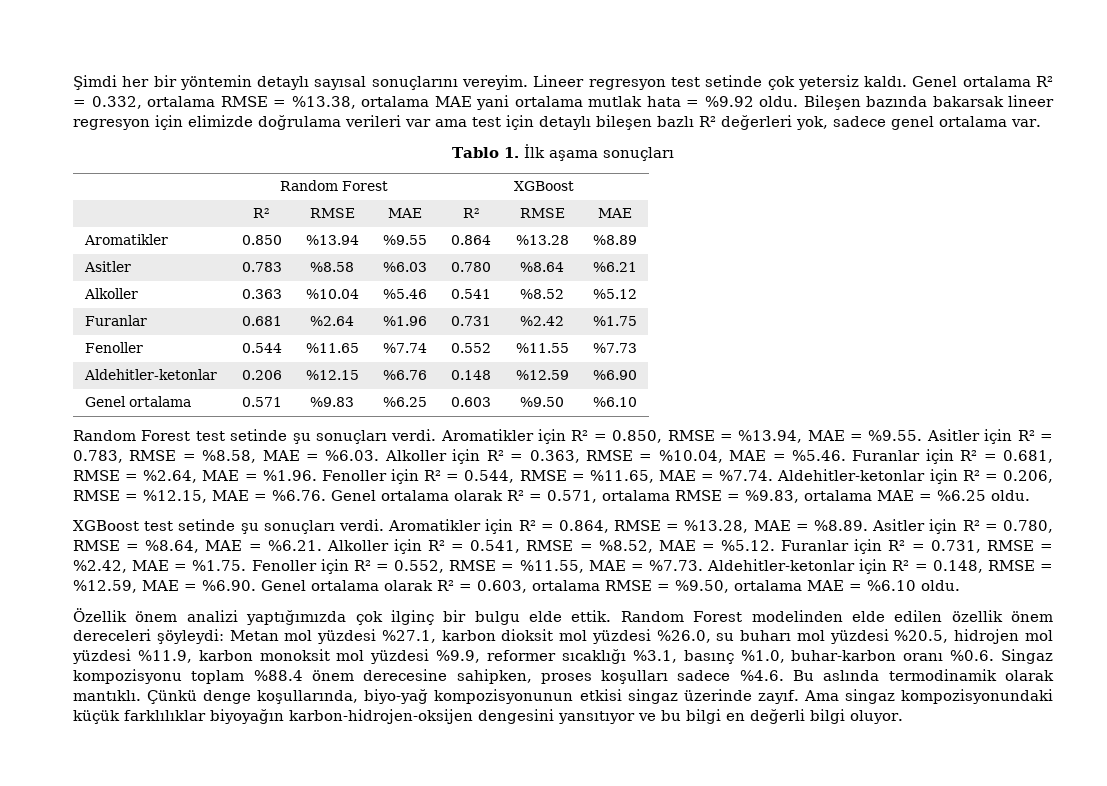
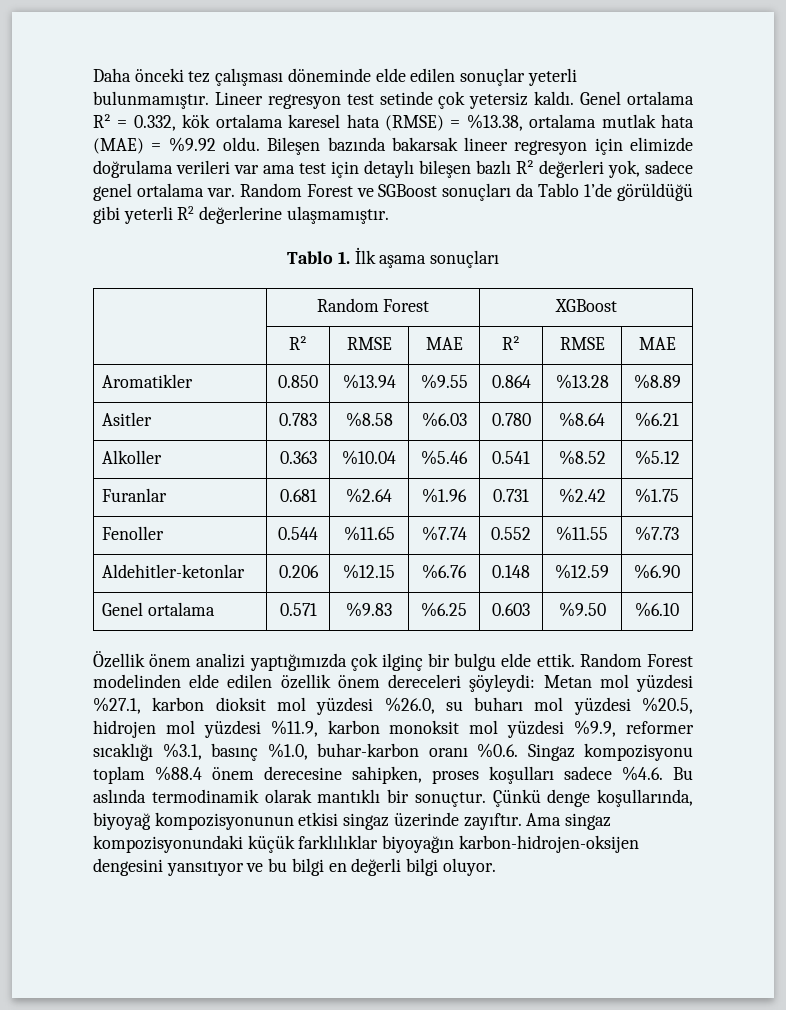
[73,75,529,90] Şimdi her bir yöntemin detaylı sayısal sonuçlarını vereyim. -> [93,68,577,86] [93,91,209,109] Daha önceki tez çalışması döneminde elde edilen sonuçlar yeterli bulunmamıştır.
[147,95,509,110] ortalama RMSE = %13.38, ortalama MAE yani -> [182,114,523,131] kök ortalama karesel hata (RMSE) = %13.38,
(681, 101) none -> [93,138,144,154] (MAE)
(1041, 123) none -> [239,183,694,201] [93,206,389,224] Random Forest ve SGBoost sonuçları da Tablo 1’de görüldüğü gibi yeterli R2 değerlerine ulaşmamıştır.
[73,429,1054,444] [73,449,1053,464] [73,469,1053,484] [73,490,1030,503] [73,519,1053,534] [73,539,1054,554] [73,559,1053,574] [73,580,960,593] // Random Forest test setinde şu sonuçları verdi. Aromatikler için R² = 0.850, RMSE = %13.94, MAE = %9.55. Asitler için R² = 0.783, RMSE = %8.58, MAE = %6.03. Alkoller için R² = 0.363, RMSE = %10.04, MAE = %5.46. Furanlar için R² = 0.681, RMSE = %2.64, MAE = %1.96. Fenoller için R² = 0.544, RMSE = %11.65, MAE = %7.74. Aldehitler-ketonlar için R² = 0.206, RMSE = %12.15, MAE = %6.76. Genel ortalama olarak R² = 0.571, ortalama RMSE = %9.83, ortalama MAE = %6.25 oldu. // XGBoost test setinde şu sonuçları verdi. Aromatikler için R² = 0.864, RMSE = %13.28, MAE = %8.89. Asitler için R² = 0.780, RMSE = %8.64, MAE = %6.21. Alkoller için R² = 0.541, RMSE = %8.52, MAE = %5.12. Furanlar için R² = 0.731, RMSE = %2.42, MAE = %1.75. Fenoller için R² = 0.552, RMSE = %11.55, MAE = %7.73. Aldehitler-ketonlar için R² = 0.148, RMSE = %12.59, MAE = %6.90. Genel ortalama olarak R² = 0.603, ortalama RMSE = %9.50, ortalama MAE = %6.10 oldu. -> (679, 609) none
[73,690,141,701] mantıklı. -> [317,789,486,807] mantıklı bir sonuçtur.
[364,689,429,704] biyo-yağ -> [93,812,151,830] biyoyağ
[757,690,799,704] zayıf. -> [463,813,522,830] zayıftır.

